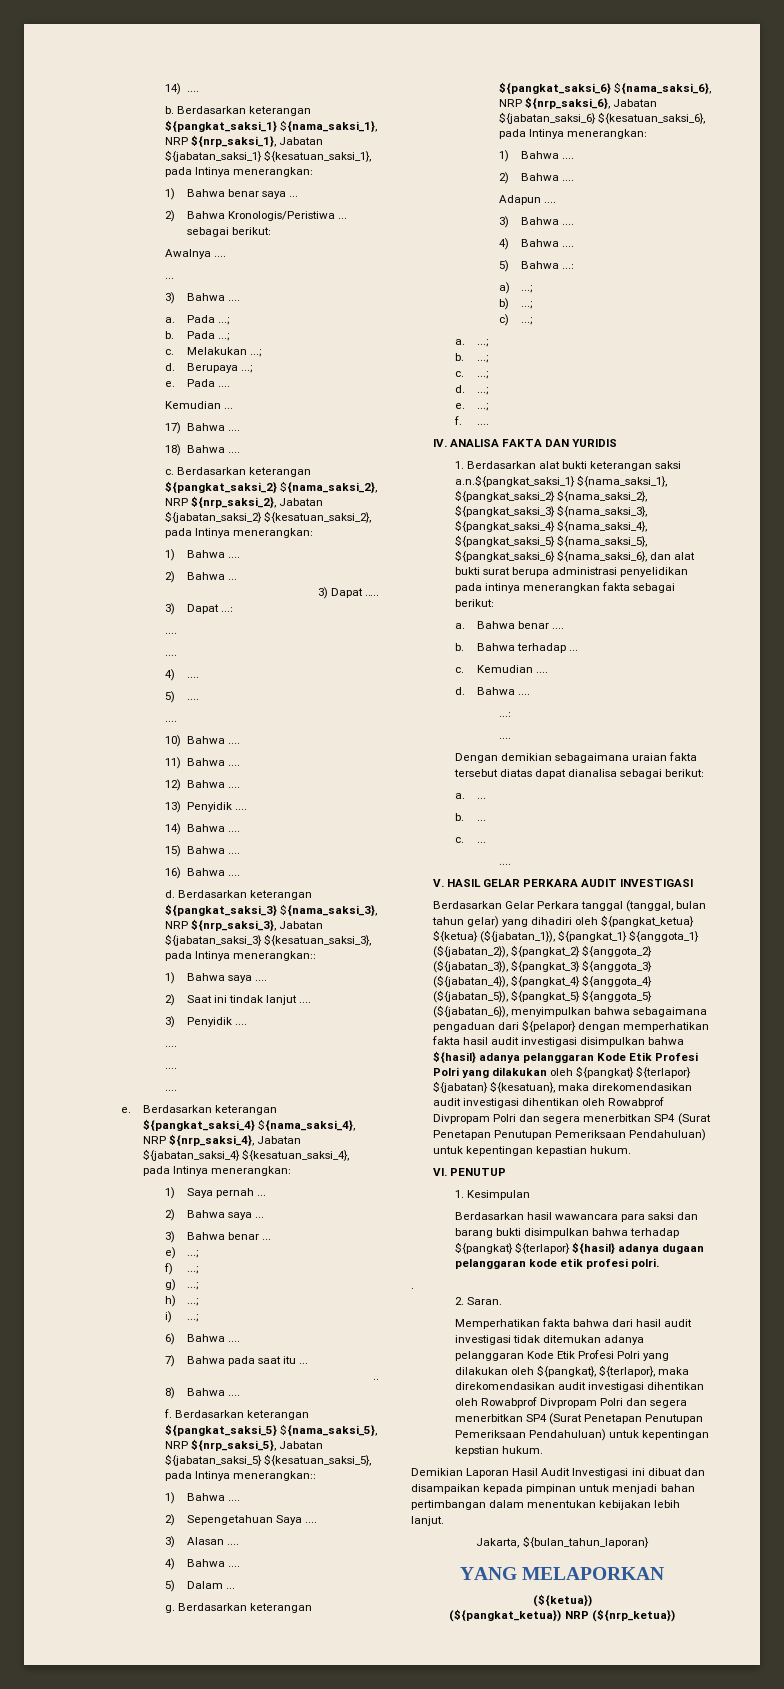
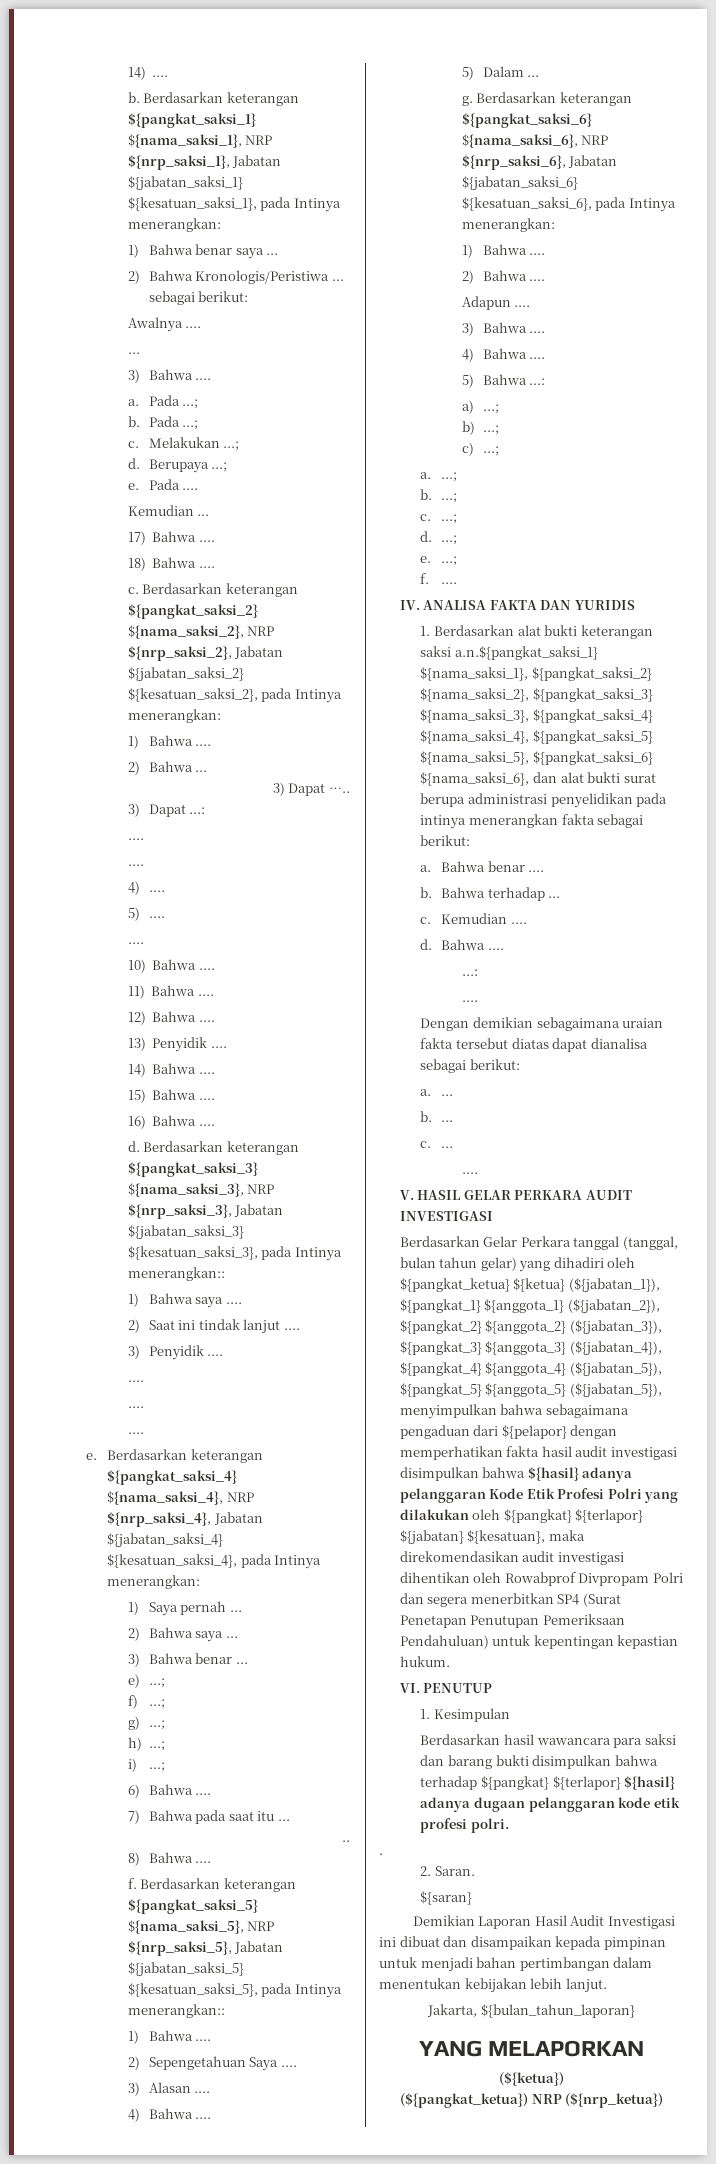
[432,1005,508,1018] (${jabatan_6}), -> [569,1383,662,1398] (${jabatan_5}),
[454,1318,693,1329] [454,1335,645,1345] [454,1350,670,1361] [454,1365,690,1377] [454,1382,705,1392] [454,1397,688,1408] [454,1413,704,1425] [454,1429,710,1441] [454,1446,543,1456] Memperhatikan fakta bahwa dari hasil audit investigasi tidak ditemukan adanya pelanggaran Kode Etik Profesi Polri yang dilakukan oleh ${pangkat}, ${terlapor}, maka direkomendasikan audit investigasi dihentikan oleh Rowabprof Divpropam Polri dan segera menerbitkan SP4 (Surat Penetapan Penutupan Pemeriksaan Pendahuluan) untuk kepentingan kepstian hukum. -> [420,1891,473,1905] ${saran}

